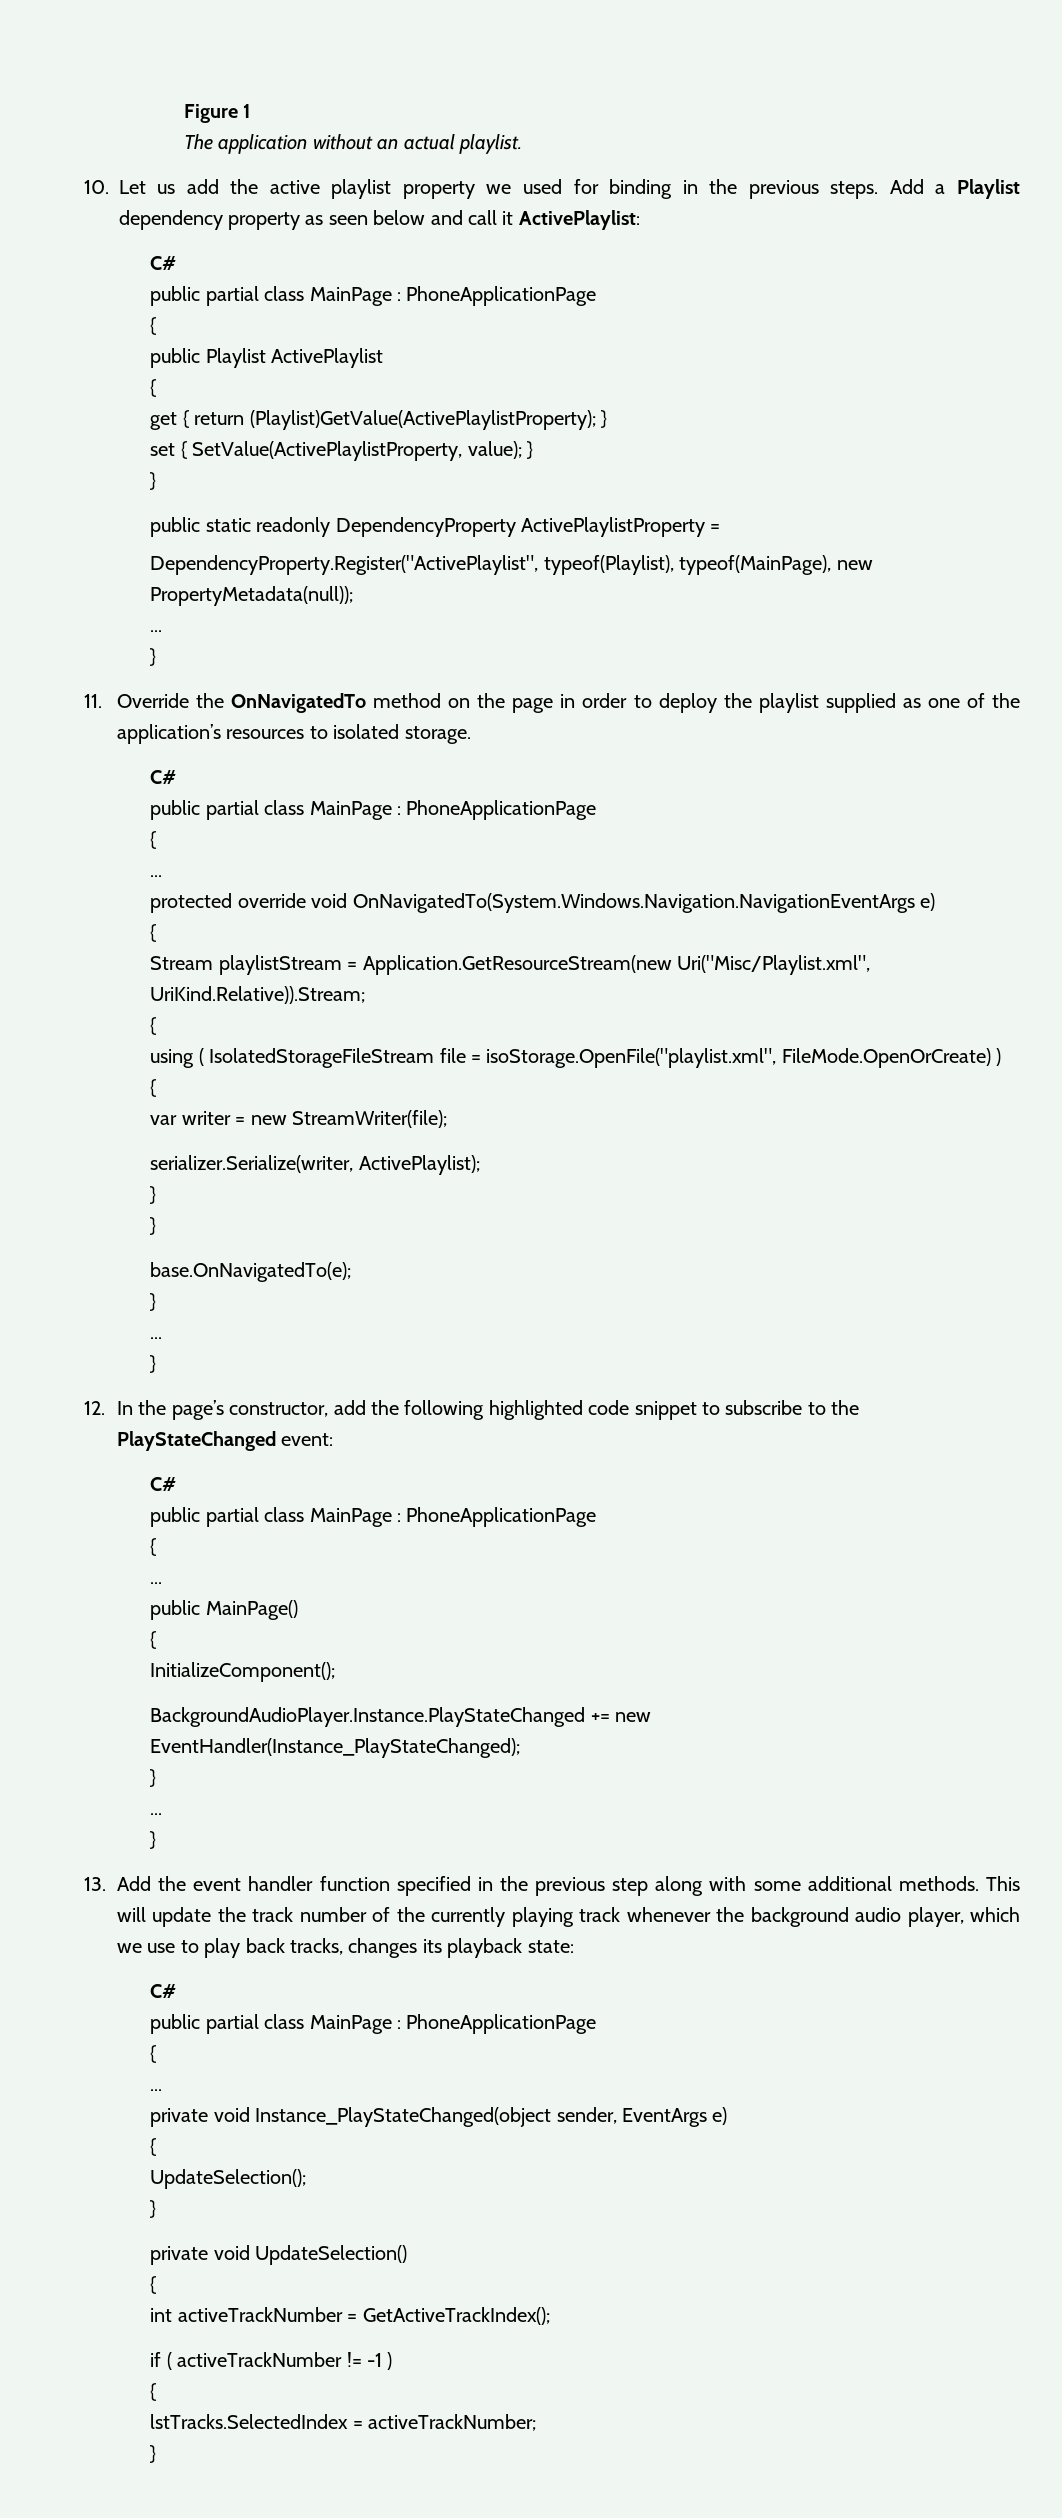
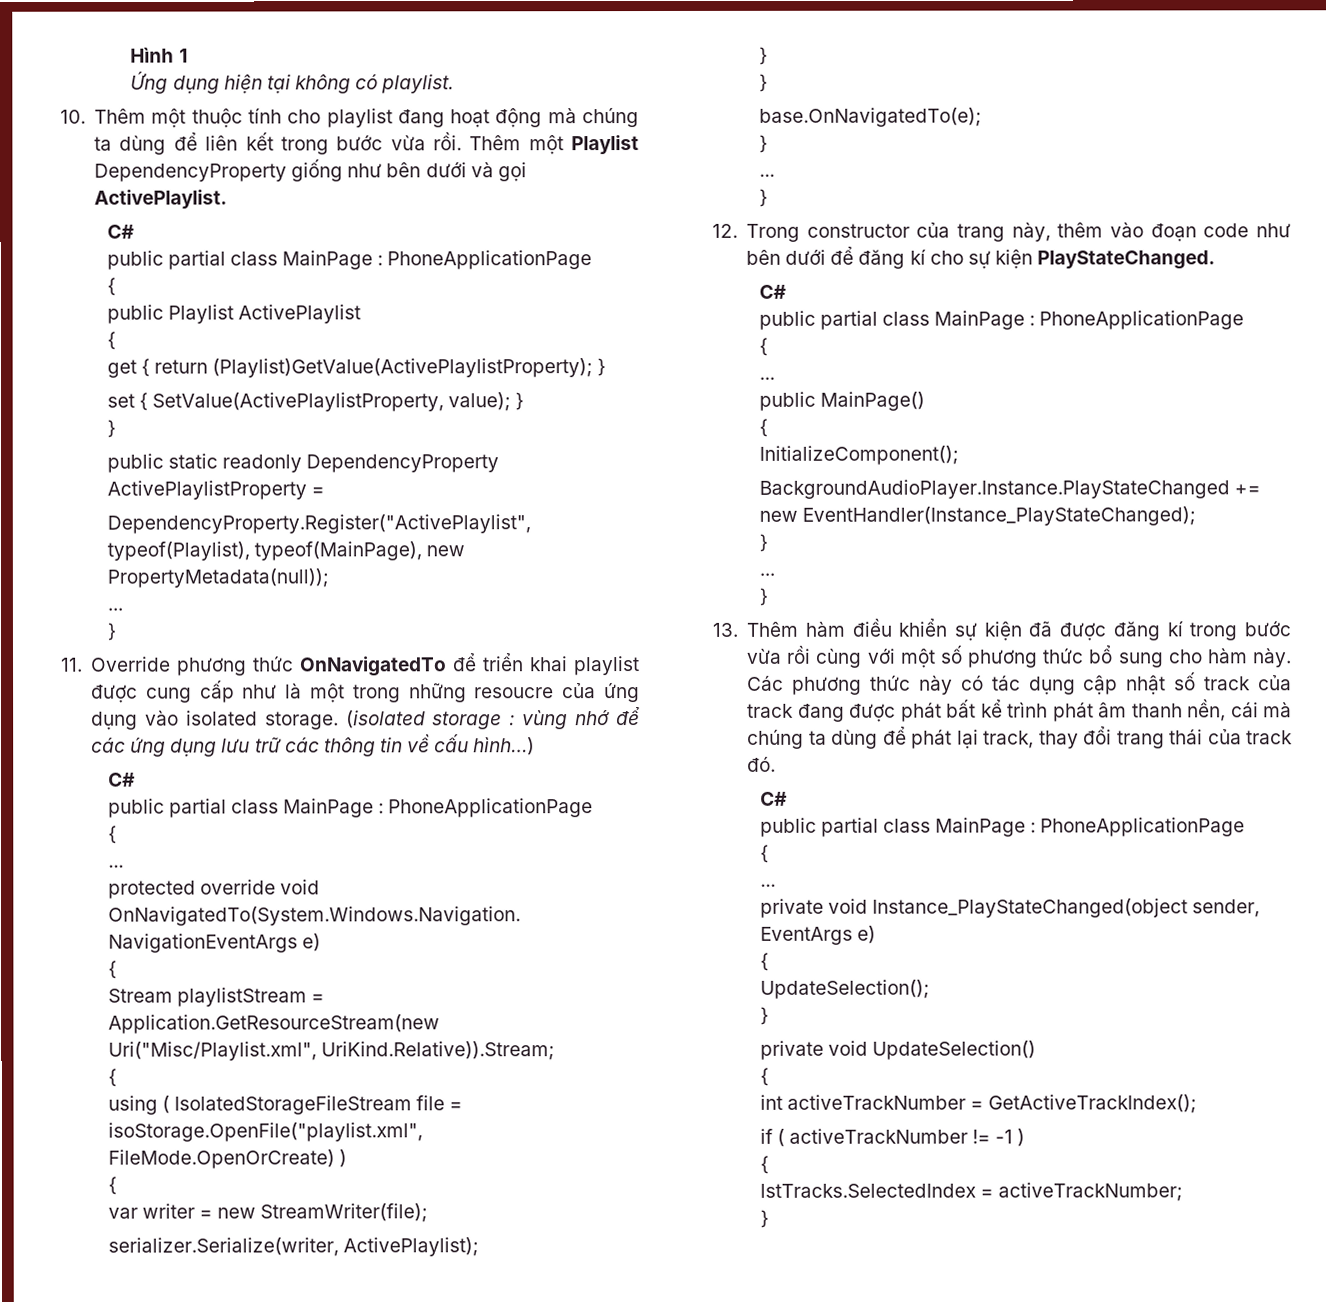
[183,104,238,123] Figure -> [130,47,175,63] Hình
[183,134,522,154] [83,179,1020,199] [118,210,640,230] The application without an actual playlist. // 10. Let us add the active playlist property we used for binding in the previous steps. Add a Playlist dependency property as seen below and call it ActivePlaylist: -> [130,71,455,94] [59,107,639,128] [94,132,639,155] [94,159,527,182] [94,189,228,209] Ứng dụng hiện tại không có playlist. // 10. Thêm một thuộc tính cho playlist đang hoạt động mà chúng ta dùng để liên kết trong bước vừa rồi. Thêm một Playlist DependencyProperty giống như bên dưới và gọi ActivePlaylist.
[196,693,1021,713] [116,724,471,744] the OnNavigatedTo method on the page in order to deploy the playlist supplied as one of the application’s resources to isolated storage. -> [177,653,640,677] [91,680,640,703] [91,707,641,730] [91,734,536,757] phương thức OnNavigatedTo để triển khai playlist được cung cấp như là một trong những resoucre của ứng dụng vào isolated storage. (isolated storage : vùng nhớ để các ứng dụng lưu trữ các thông tin về cấu hình…)
[116,1400,860,1420] [116,1431,334,1451] In the page’s constructor, add the following highlighted code snippet to subscribe to the PlayStateChanged event: -> [746,221,1291,242] [746,246,1216,270] Trong constructor của trang này, thêm vào đoạn code như bên dưới để đăng kí cho sự kiện PlayStateChanged.
[116,1876,1020,1896] [116,1907,1021,1927] [116,1938,574,1958] Add the event handler function specified in the previous step along with some additional methods. This will update the track number of the currently playing track whenever the background audio player, which we use to play back tracks, changes its playback state: -> [746,618,1291,641] [746,645,1292,668] [747,672,1292,695] [747,699,1292,722] [747,726,1293,749] [747,756,777,772] Thêm hàm điều khiển sự kiện đã được đăng kí trong bước vừa rồi cùng với một số phương thức bổ sung cho hàm này. Các phương thức này có tác dụng cập nhật số track của track đang được phát bất kể trình phát âm thanh nền, cái mà chúng ta dùng để phát lại track, thay đổi trang thái của track đó.

